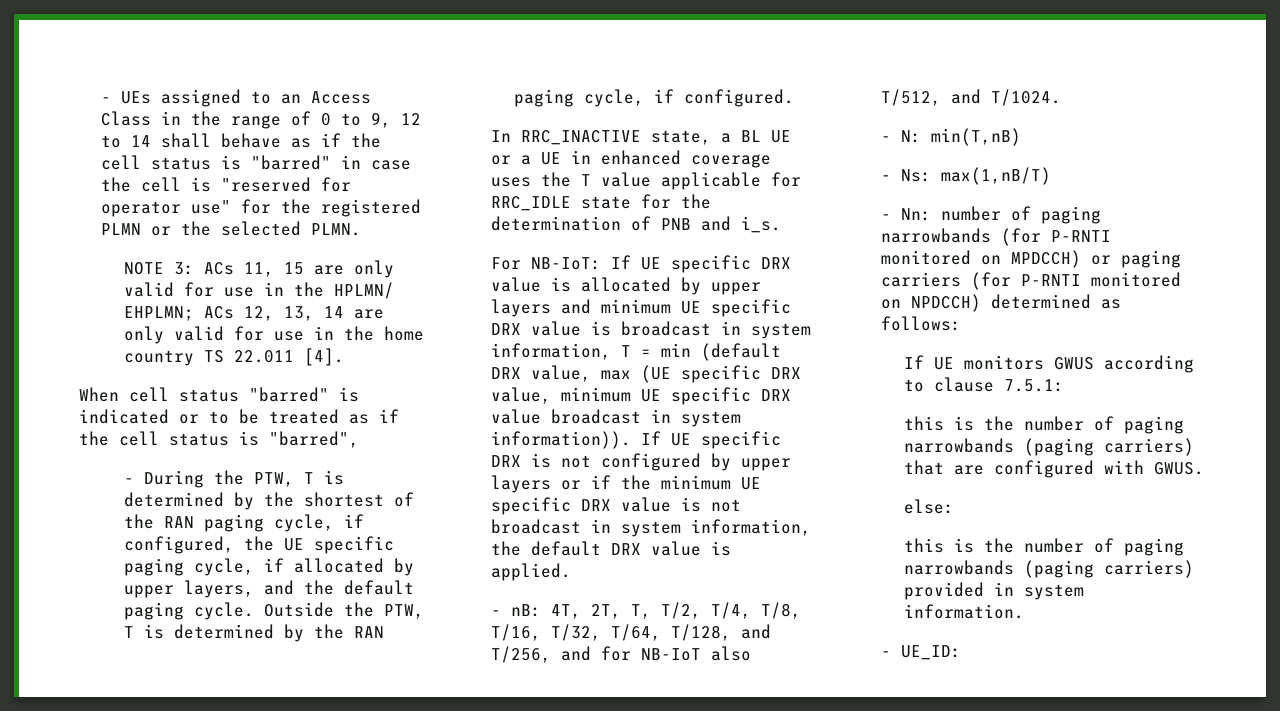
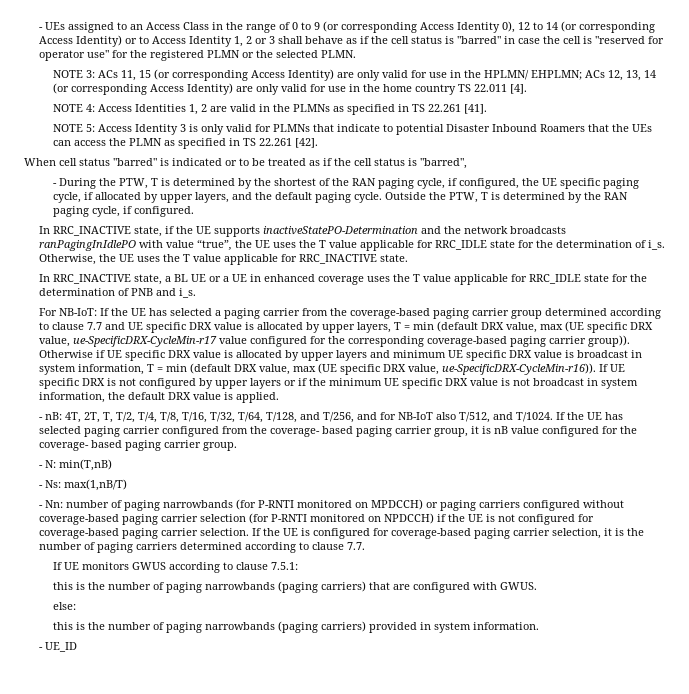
[371,112,422,128] [101,135,152,148] 9, 12 to 14 -> [313,21,655,33] [38,35,275,47] 9 (or corresponding Access Identity 0), 12 to 14 (or corresponding Access Identity) or to Access Identity 1, 2 or 3
(304, 268) none -> [154,69,335,81] (or corresponding Access Identity)
(344, 312) none -> [53,83,234,95] (or corresponding Access Identity)
(344, 357) none -> [53,104,488,115] [53,124,653,135] [53,138,319,149] // NOTE 4: Access Identities 1, 2 are valid in the PLMNs as specified in TS 22.261 [41]. // NOTE 5: Access Identity 3 is only valid for PLMNs that indicate to potential Disaster Inbound Roamers that the UEs can access the PLMN as specified in TS 22.261 [42].
(794, 98) none -> [38,226,566,237] [38,239,665,251] [38,254,408,265] // In RRC_INACTIVE state, if the UE supports inactiveStatePO-Determination and the network broadcasts ranPagingInIdlePO with value “true”, the UE uses the T value applicable for RRC_IDLE state for the determination of i_s. Otherwise, the UE uses the T value applicable for RRC_INACTIVE state.
(632, 262) none -> [110,308,661,319] [38,321,653,333] [38,335,630,347] [38,350,105,358] the UE has selected a paging carrier from the coverage-based paging carrier group determined according to clause 7.7 and UE specific DRX value is allocated by upper layers, T = min (default DRX value, max (UE specific DRX value, ue-SpecificDRX-CycleMin-r17 value configured for the corresponding coverage-based paging carrier group)). Otherwise if
[561,387,792,405] [491,409,742,427] [491,431,632,449] minimum UE specific DRX value broadcast in system information)). -> [441,363,596,375] ue-SpecificDRX-CycleMin-r16)).
(1062, 97) none -> [555,412,623,420] [38,426,637,437] [38,440,237,451] If the UE has selected paging carrier configured from the coverage- based paging carrier group, it is nB value configured for the coverage- based paging carrier group.
(962, 279) none -> [522,500,624,511] [38,514,246,525] configured without coverage-based paging carrier selection
[991,294,1122,309] [881,316,962,331] determined as follows: -> [436,514,594,525] [38,528,644,539] [38,542,365,553] if the UE is not configured for coverage-based paging carrier selection. If the UE is configured for coverage-based paging carrier selection, it is the number of paging carriers determined according to clause 7.7.
[901,645,962,660] UE_ID: -> [44,642,77,652] UE_ID

